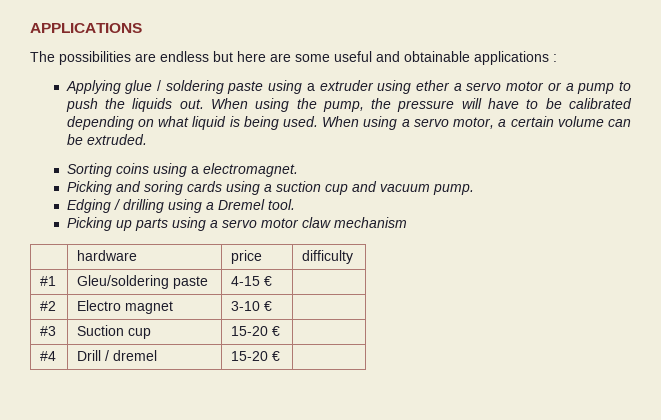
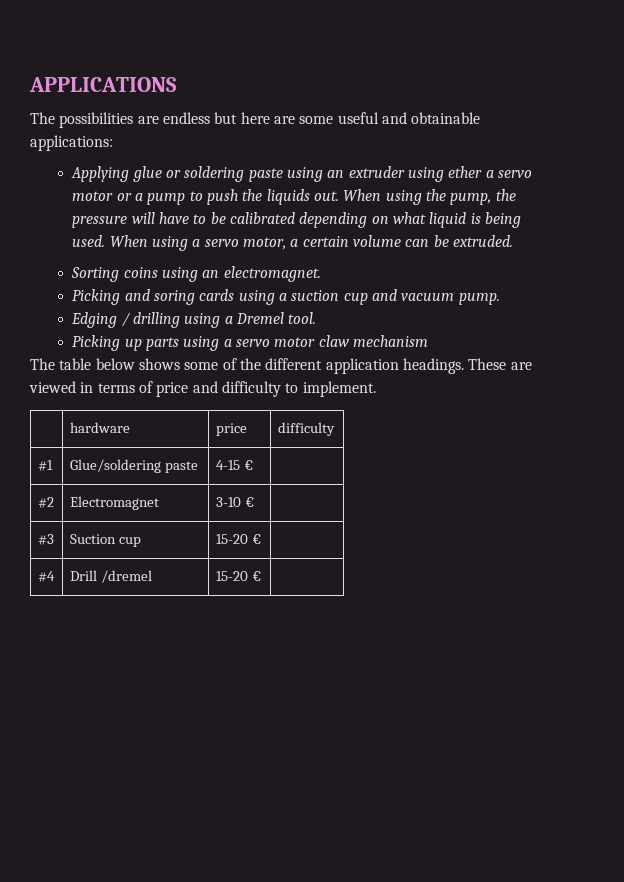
[474,51,557,65] applications : -> [30,135,113,151] applications:
[157,80,162,91] / -> [166,170,182,178] or
[306,83,315,91] a -> [327,170,345,178] an
[190,166,199,174] a -> [202,270,220,278] an
(407, 222) none -> [30,358,532,374] [29,381,376,397] // The table below shows some of the different application headings. These are viewed in terms of price and difficulty to implement.
[77,275,170,289] Gleu/soldering -> [69,459,161,473] Glue/soldering
[77,300,174,314] Electro magnet -> [69,496,159,510] Electromagnet
[105,350,158,361] / dremel -> [100,570,152,583] /dremel

